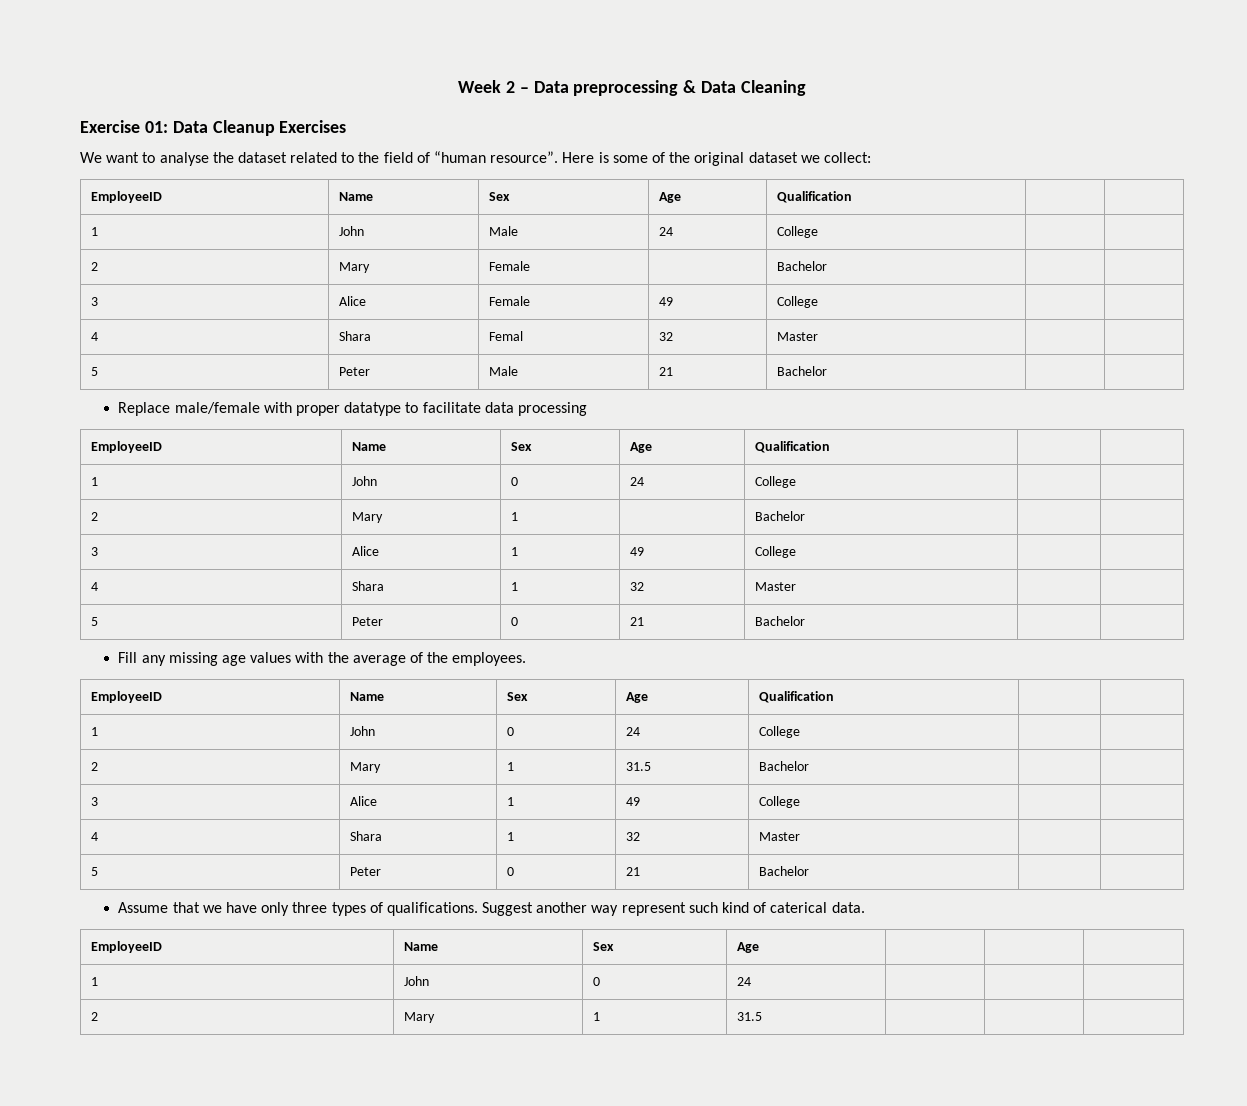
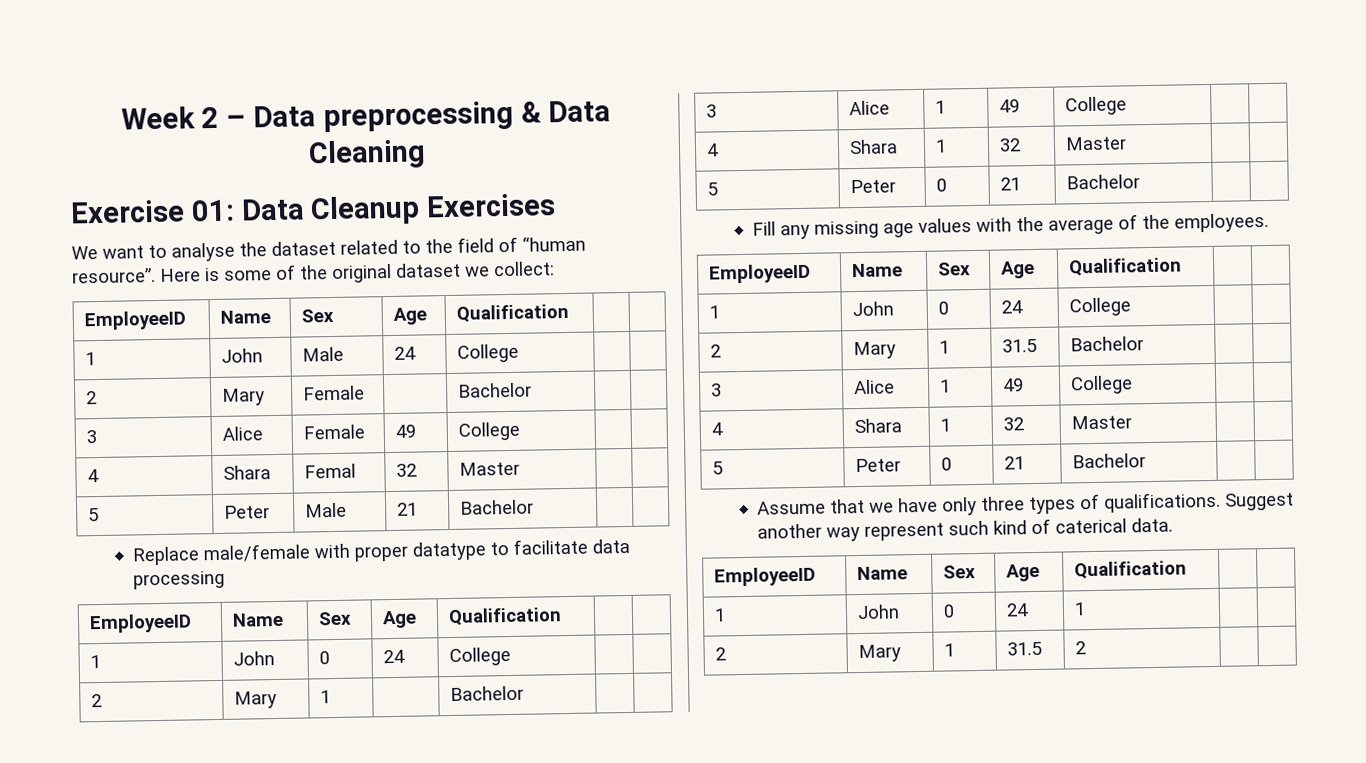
[90,977,98,986] [403,976,429,986] [592,977,600,986] [736,977,751,986] [90,1012,98,1021] [403,1012,435,1023] [592,1012,600,1021] [736,1012,762,1021] | | // 1 | John | 0 | 24 | | | // 2 | Mary | 1 | 31.5 | -> [1073,560,1187,580] [713,608,726,622] [856,604,900,620] [942,604,955,618] [1005,603,1029,617] [1073,602,1086,616] [714,647,726,661] [857,644,901,663] [943,643,955,657] [1006,641,1042,656] [1074,641,1086,655] Qualification | | // 1 | John | 0 | 24 | 1 | | // 2 | Mary | 1 | 31.5 | 2

